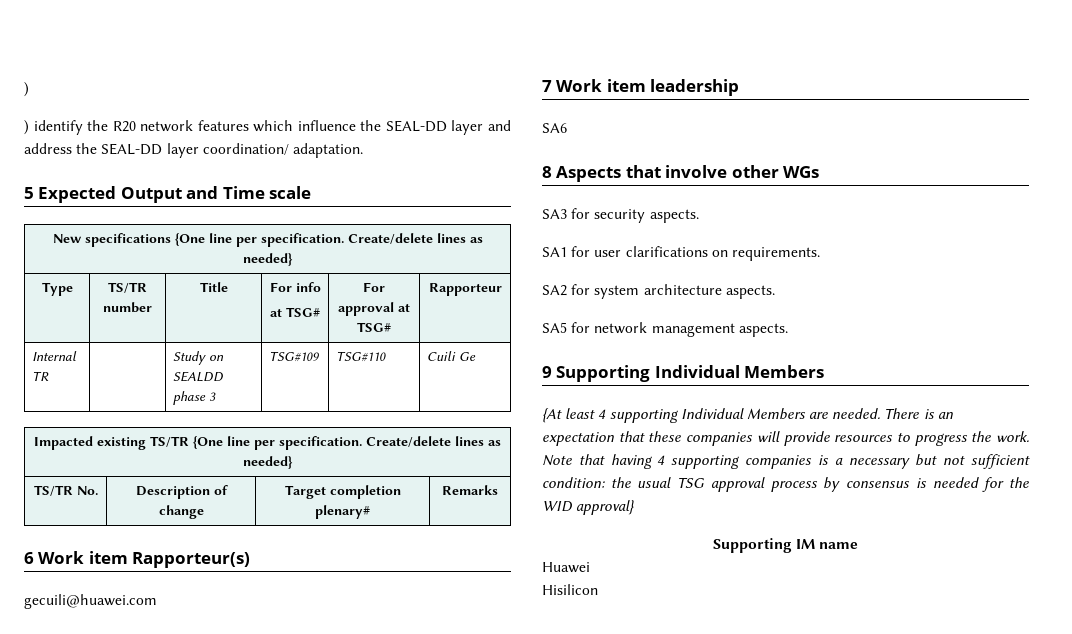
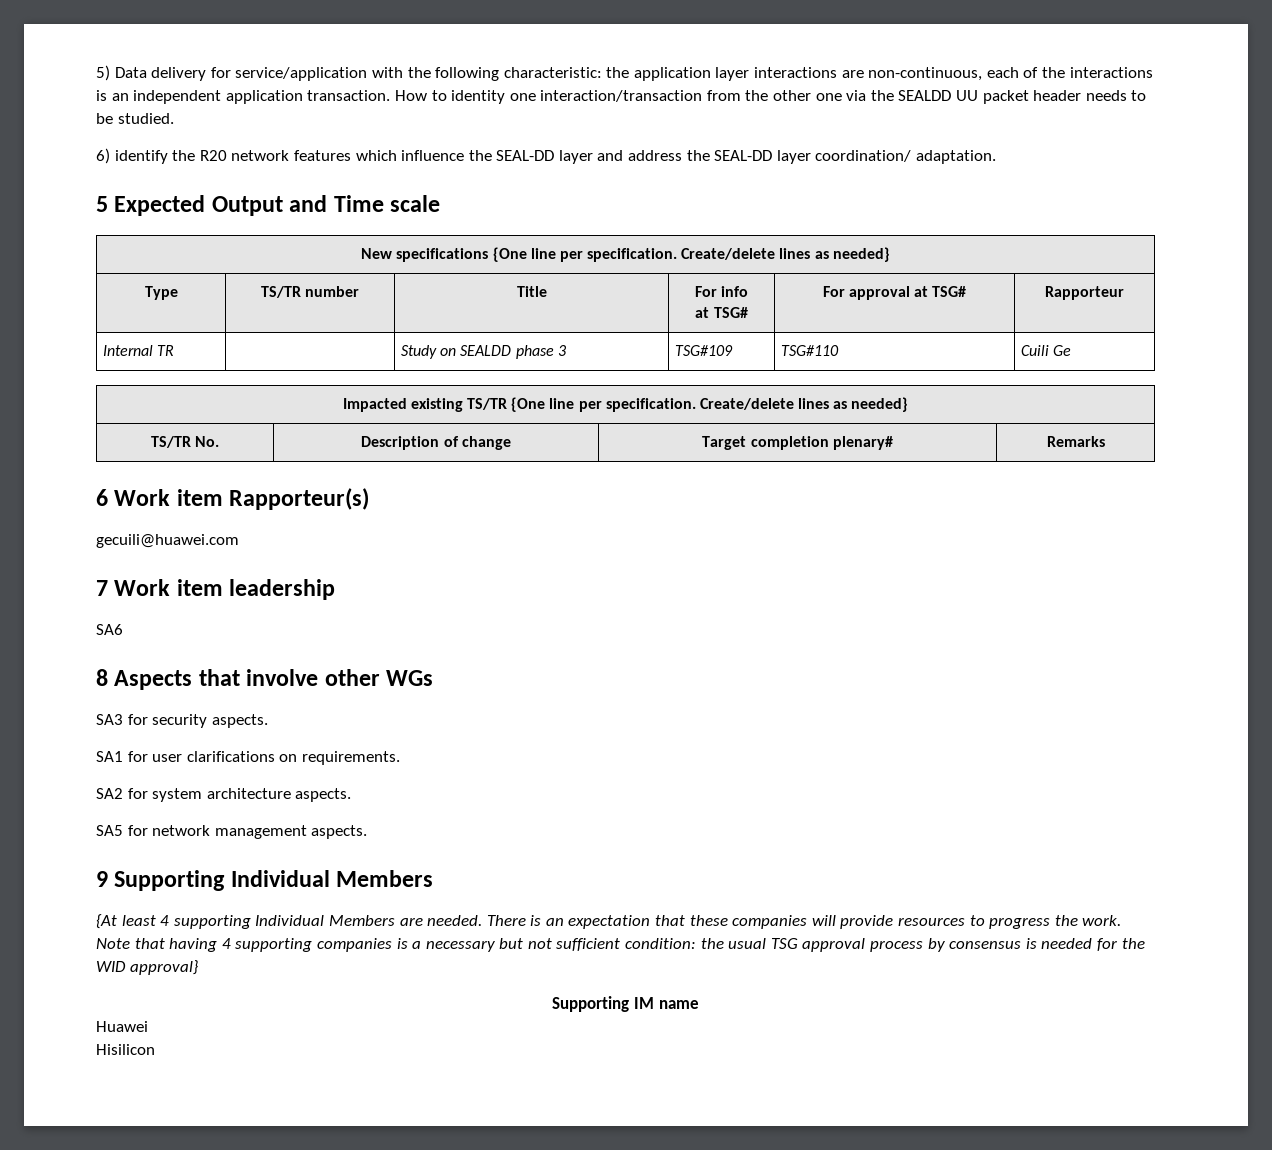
[24,82,29,97] [24,120,29,135] ) // ) -> [96,65,1153,81] [96,90,1147,104] [96,113,174,124] [96,148,110,164] 5) Data delivery for service/application with the following characteristic: the application layer interactions are non-continuous, each of the interactions is an independent application transaction. How to identity one interaction/transaction from the other one via the SEALDD UU packet header needs to be studied. // 6)

